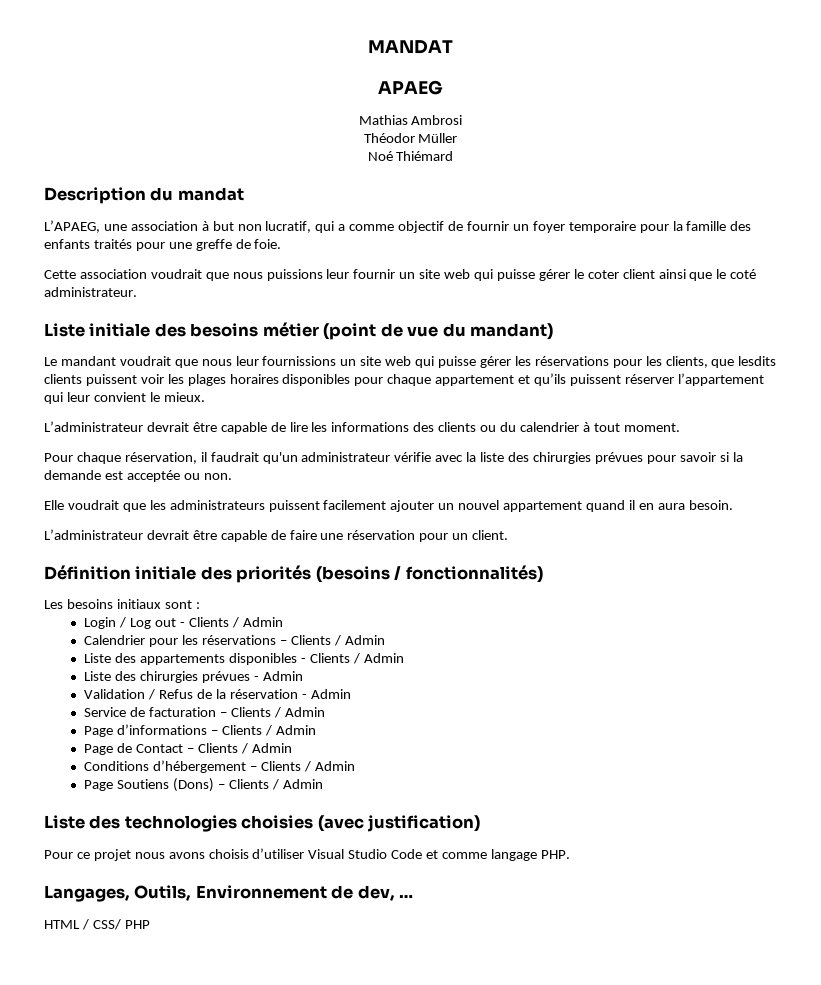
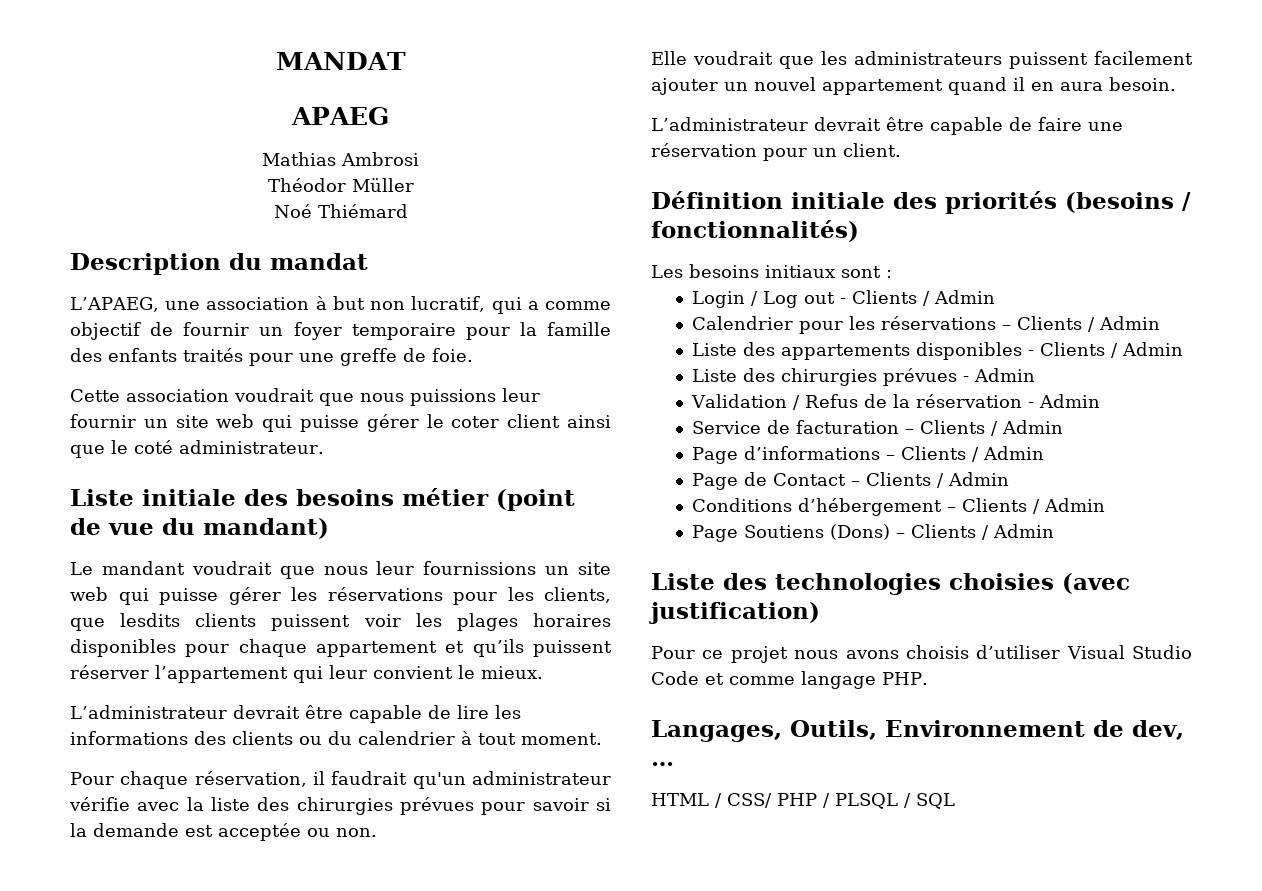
(150, 924) none -> [823,793,955,809] / PLSQL / SQL

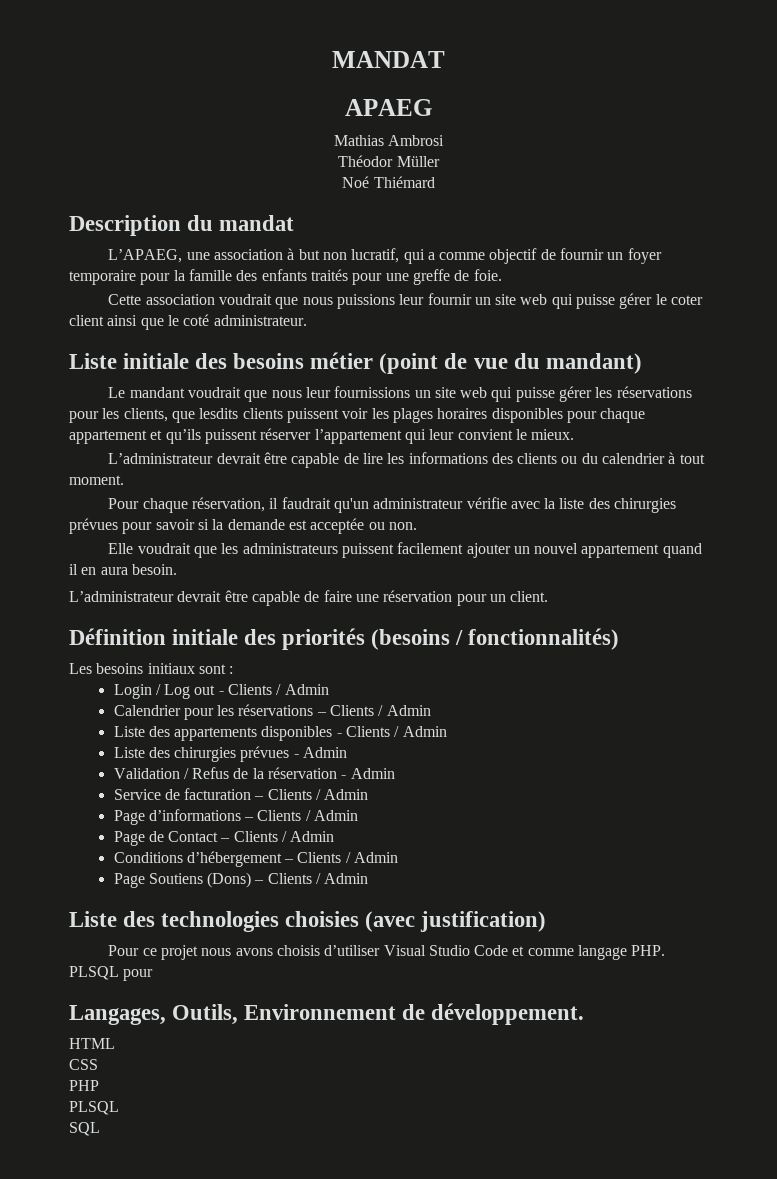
(928, 678) none -> [69,966,154,981] PLSQL pour
[1132,720,1184,740] [651,762,674,766] dev, … -> [431,1003,585,1025] développement.
[715,793,772,808] / CSS/ -> [69,1059,98,1070] // CSS //
[823,793,911,809] / PLSQL / -> [69,1101,119,1115] // PLSQL //

